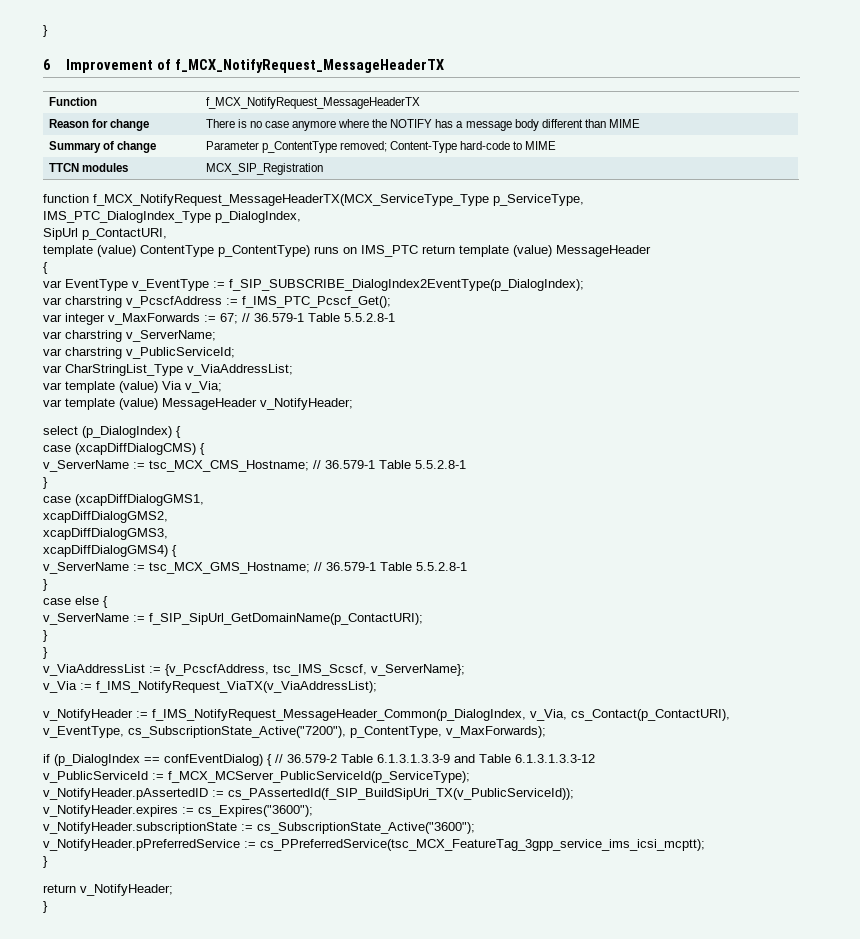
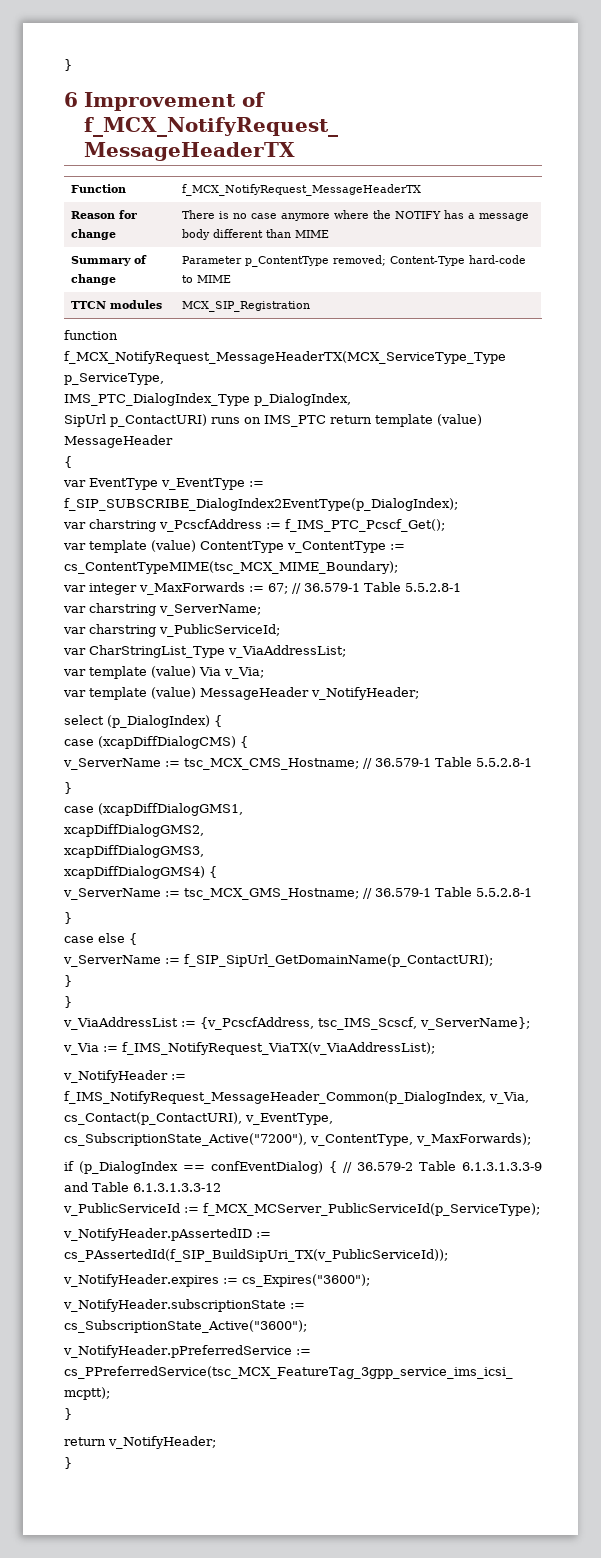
[82,228,167,240] [43,245,310,257] p_ContactURI, // template (value) ContentType p_ContentType) -> [110,414,207,427] p_ContactURI)
(391, 302) none -> [63,540,405,553] [64,561,398,574] // var template (value) ContentType v_ContentType := cs_ContentTypeMIME(tsc_MCX_MIME_Boundary);
[350,726,442,738] p_ContentType, -> [310,1134,413,1146] v_ContentType,

